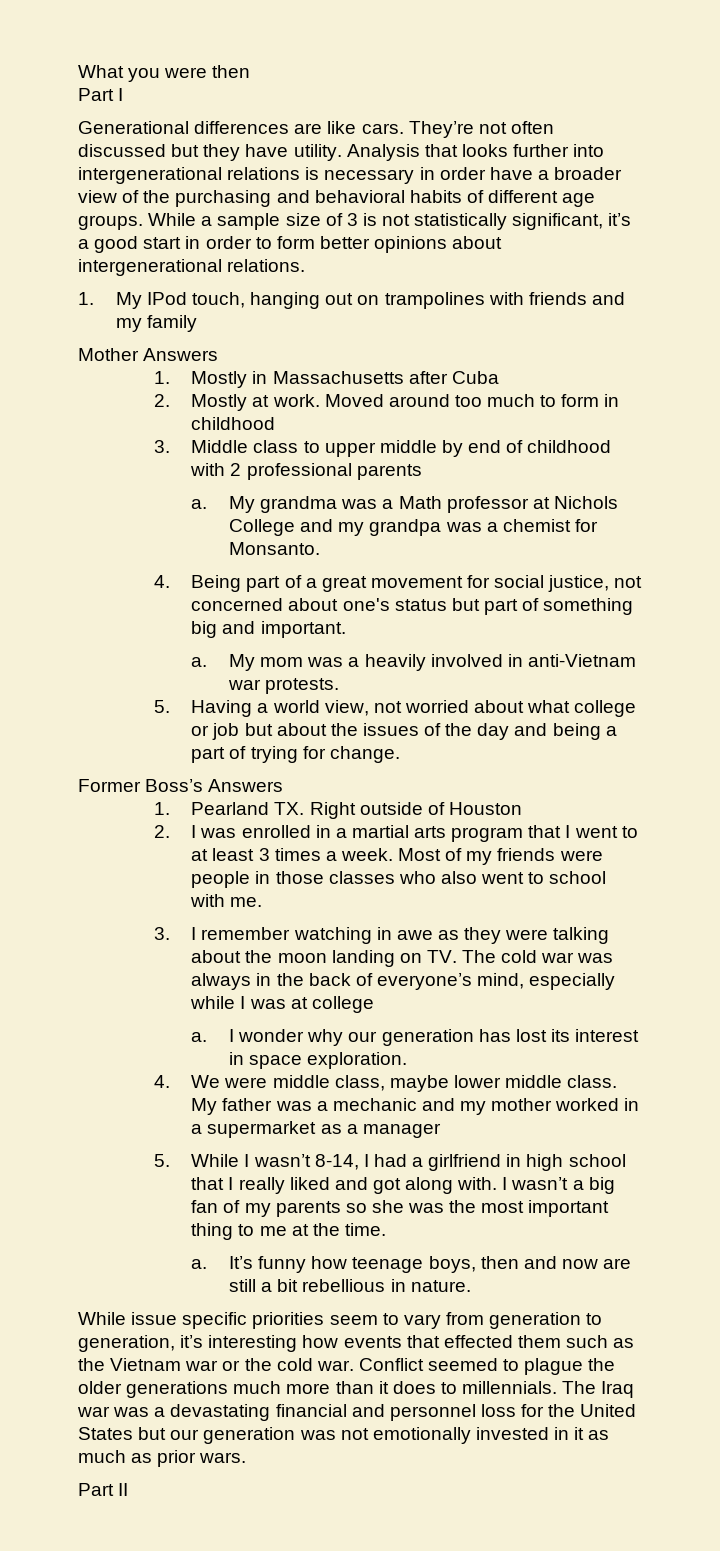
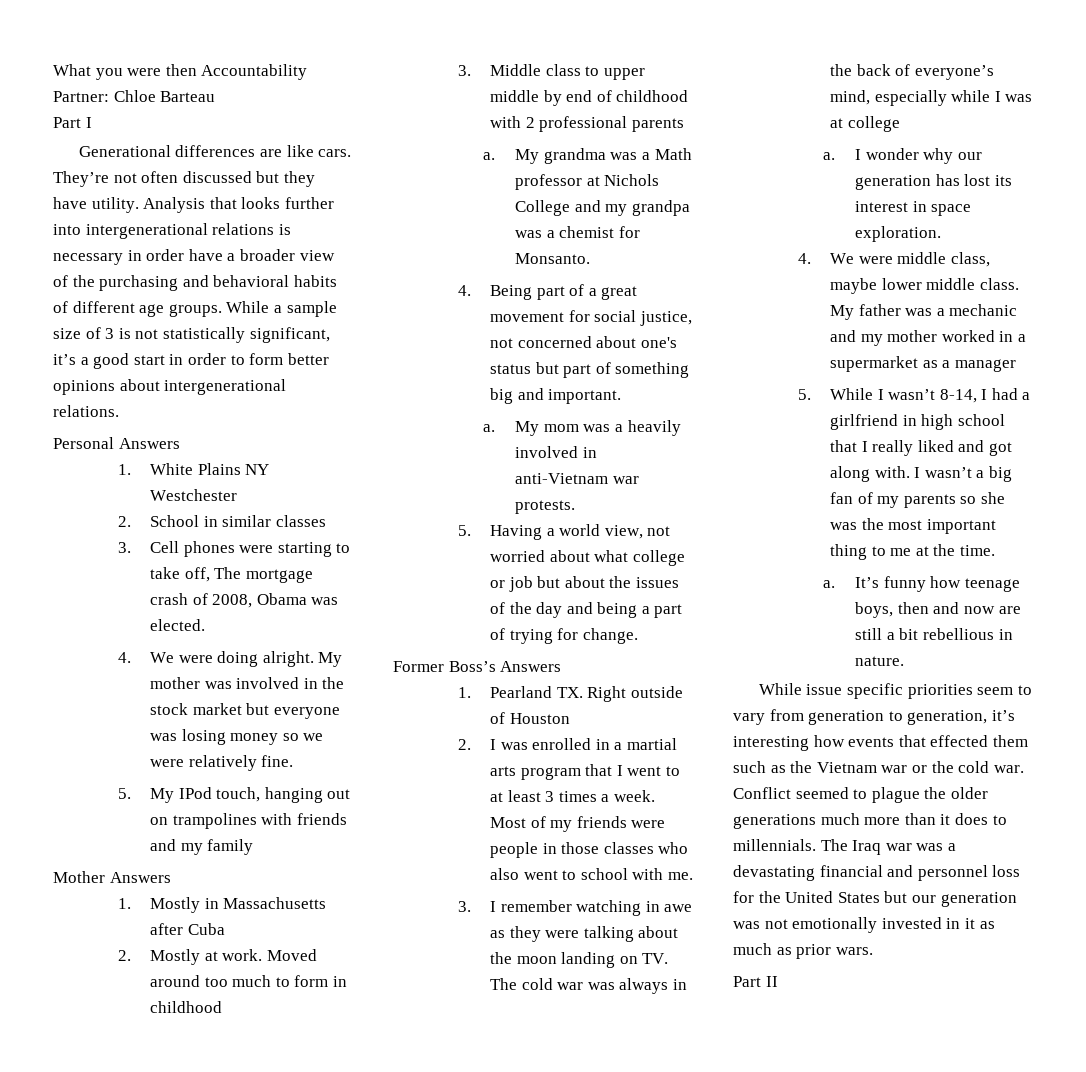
(251, 71) none -> [201,64,308,80] [53,90,216,102] Accountability Partner: Chloe Barteau
[78,292,94,305] 1. -> [53,437,180,449] [117,463,270,475] [149,489,237,501] [117,515,326,527] [117,541,351,557] [149,567,313,583] [149,593,339,608] [149,619,205,631] [117,651,343,667] [149,677,345,689] [149,703,340,719] [149,729,324,745] [149,755,294,771] [117,788,131,799] Personal Answers // 1. White Plains NY Westchester // 2. School in similar classes // 3. Cell phones were starting to take off, The mortgage crash of 2008, Obama was elected. // 4. We were doing alright. My mother was involved in the stock market but everyone was losing money so we were relatively fine. // 5.

